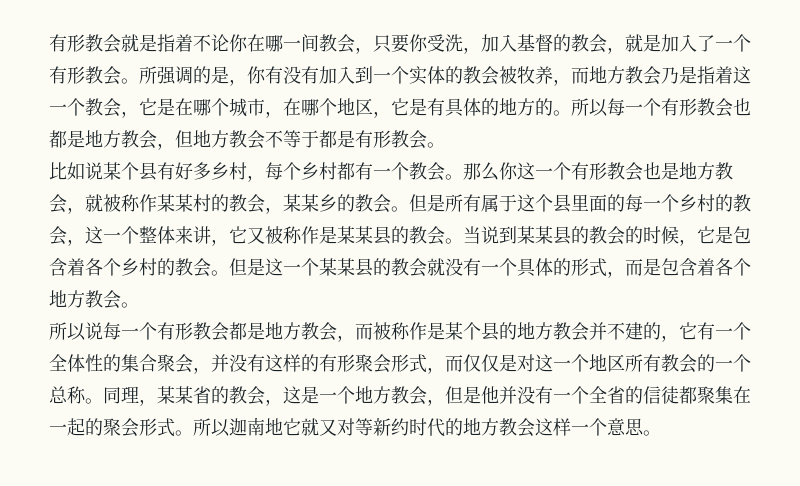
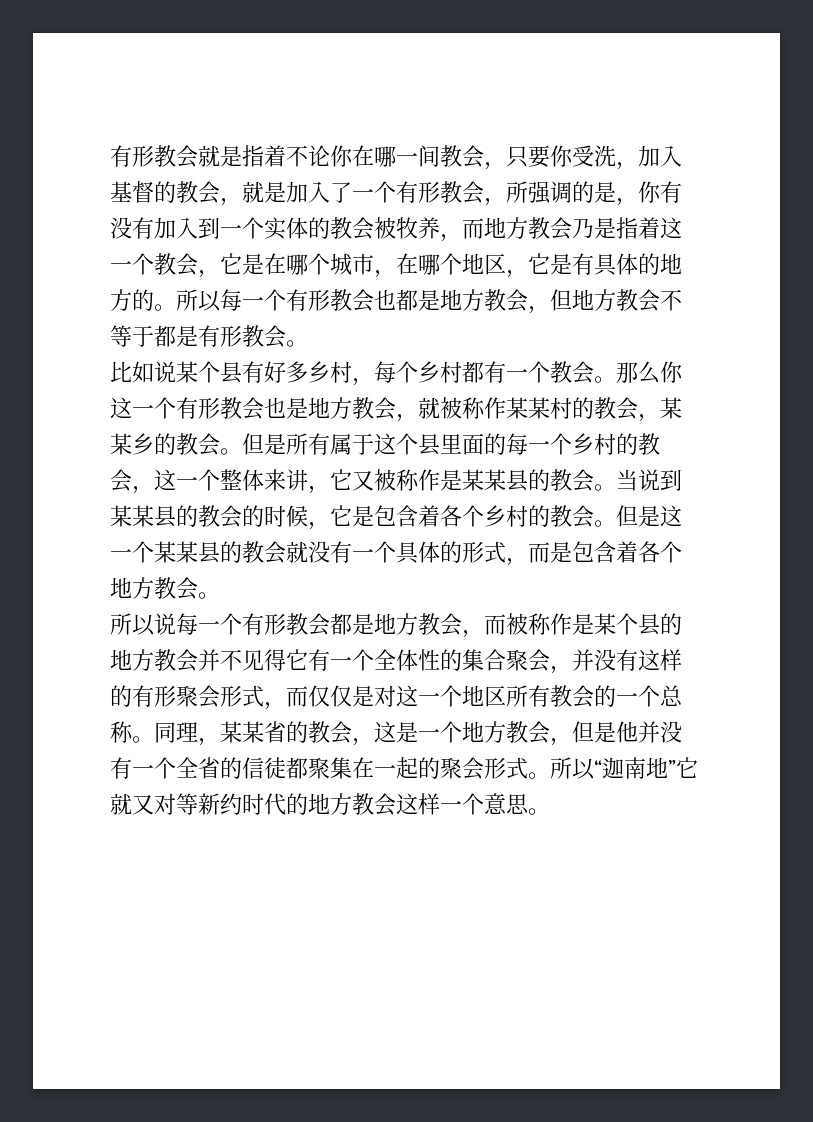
[121,78,139,84] 。 -> [484,198,506,206] ，
[625,322,679,342] 建的， -> [242,649,286,671] 见得
[229,417,283,436] 迦南地 -> [594,757,676,779] “迦南地”

